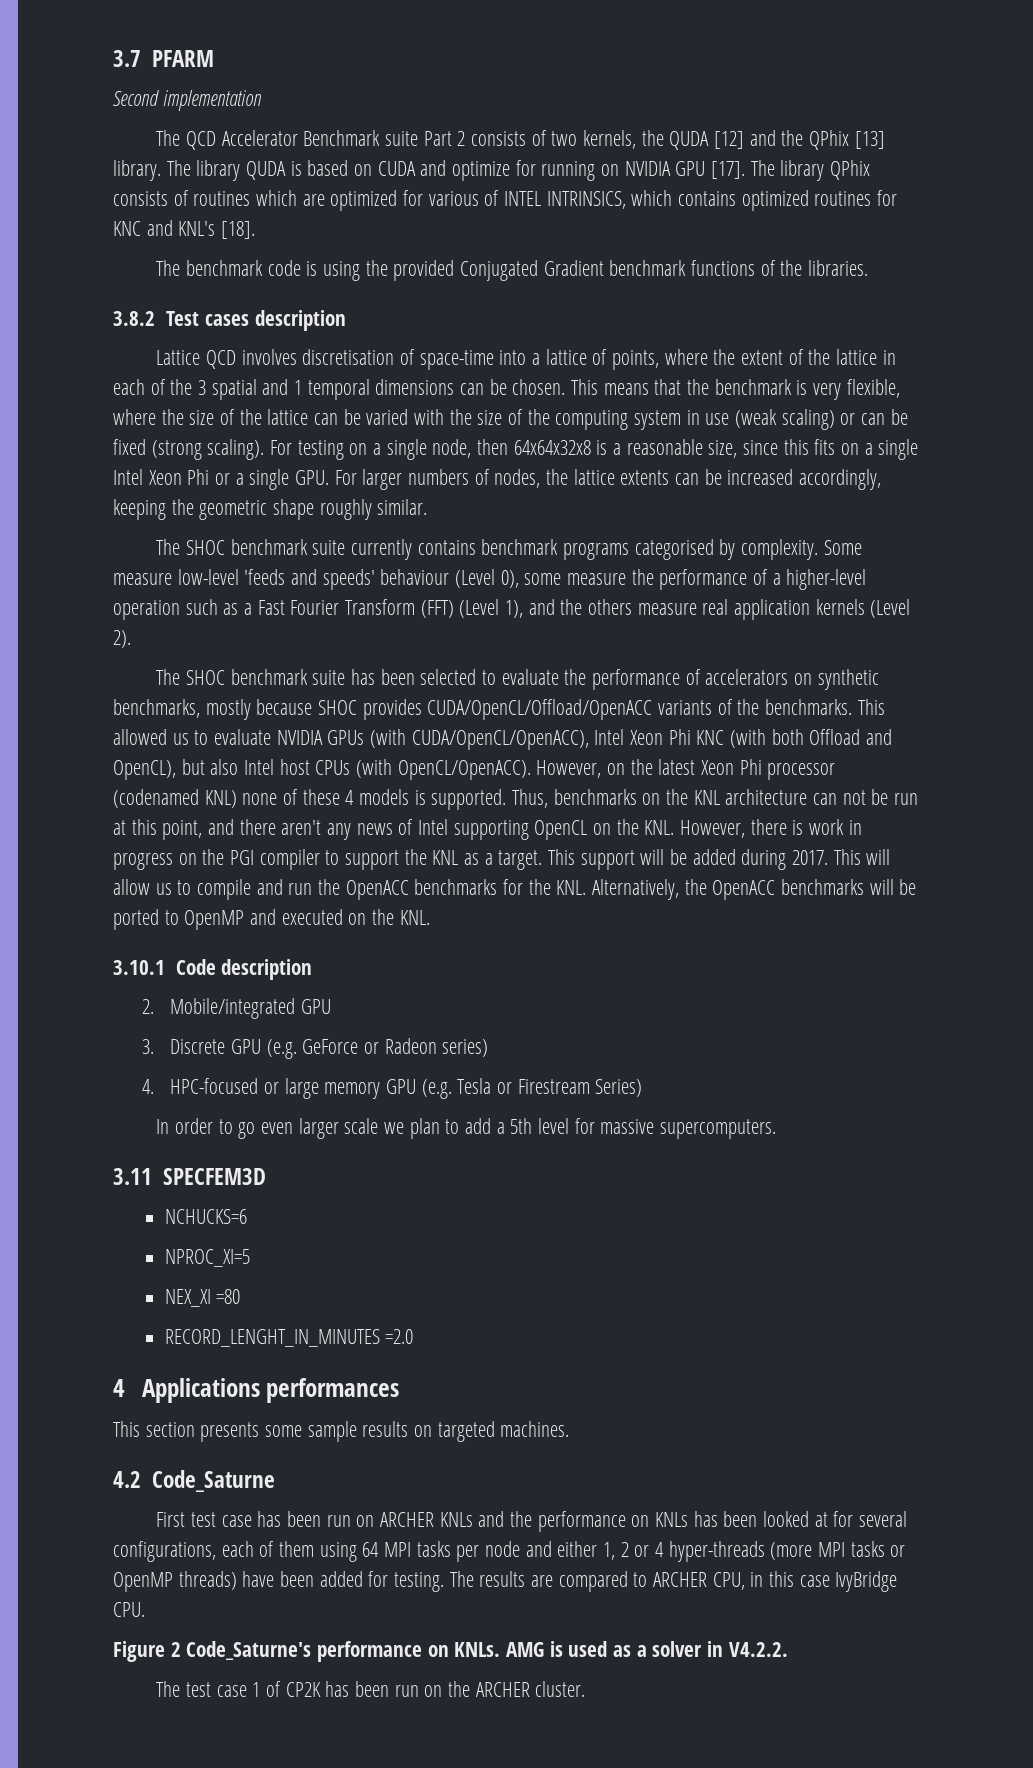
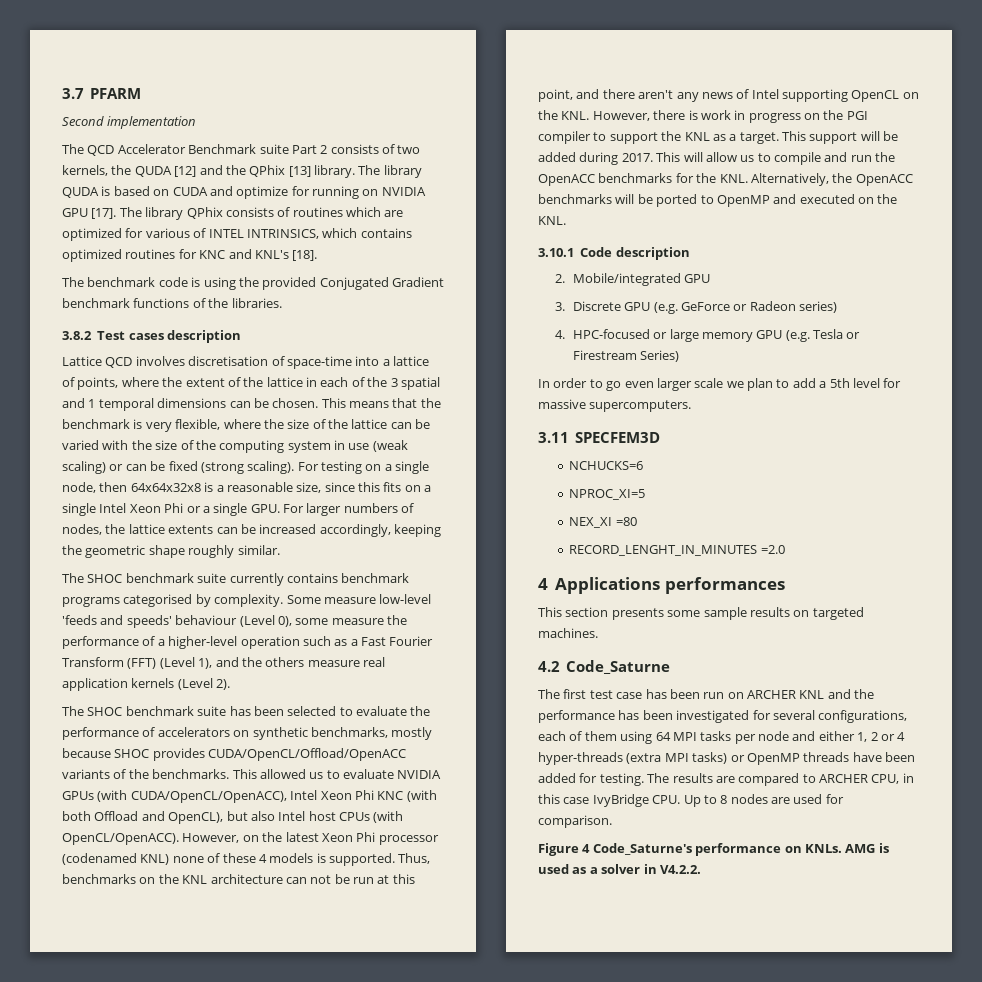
[156,1512,186,1527] First -> [538,689,587,699] The first
[439,1512,473,1527] KNLs -> [799,690,825,699] KNL
[631,1511,828,1527] on KNLs has been looked at -> [618,710,750,723] has been investigated
[770,1541,885,1560] (more MPI tasks -> [626,752,728,764] (extra MPI tasks)
[178,1571,237,1590] threads) -> [803,752,850,762] threads
(145, 1609) none -> [683,794,844,807] [538,815,612,828] Up to 8 nodes are used for comparison.
[170,1642,181,1657] 2 -> [582,844,591,853] 4
[156,1681,586,1697] // The test case 1 of CP2K has been run on the ARCHER cluster. -> (701, 869) none

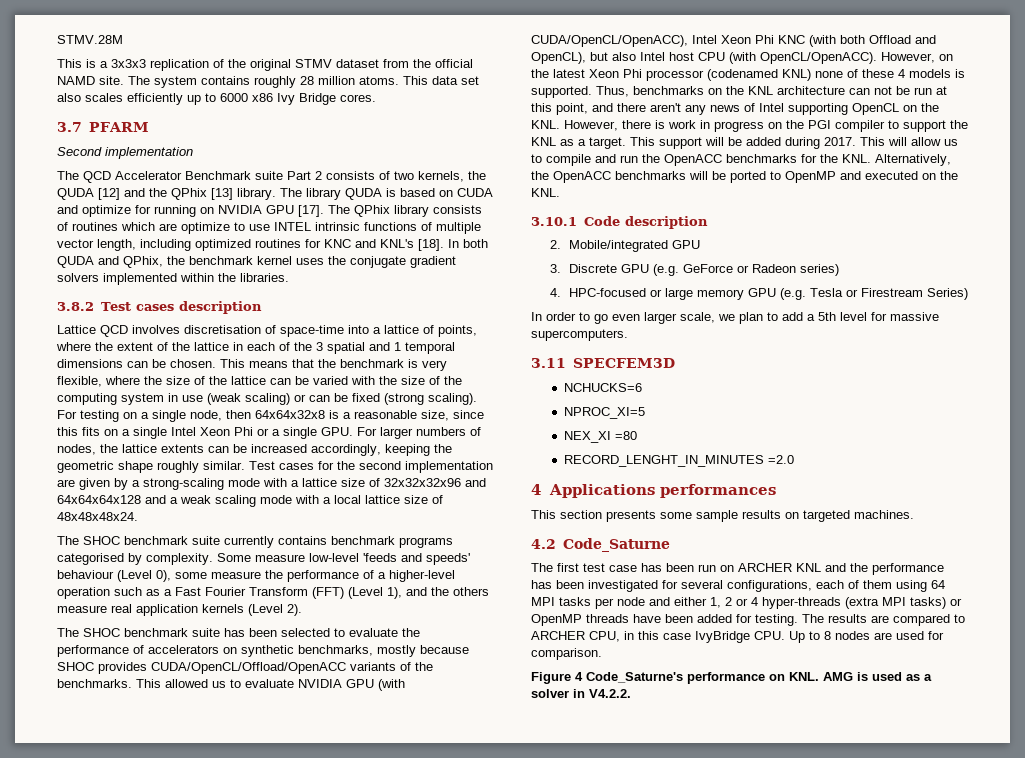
(62, 93) none -> [57,35,123,44] [57,59,473,71] [57,76,479,88] [57,93,376,105] STMV.28M // This is a 3x3x3 replication of the original STMV dataset from the official NAMD site. The system contains roughly 28 million atoms. This data set also scales efficiently up to 6000 x86 Ivy Bridge cores. //
[145,207,223,220] library QPhix -> [354,205,429,217] QPhix library
[62,228,412,241] optimized for various of INTEL INTRINSICS, which contains -> [181,222,481,234] [57,239,191,251] optimize to use INTEL intrinsic functions of multiple vector length, including
[62,277,444,290] [62,298,206,308] // The benchmark code is using the provided Conjugated Gradient benchmark functions of -> [448,239,488,248] [57,256,456,268] [57,273,214,285] In both QUDA and QPhix, the benchmark kernel uses the conjugate gradient solvers implemented within
(280, 550) none -> [249,461,493,473] [57,478,486,490] [57,495,443,507] [57,512,138,521] Test cases for the second implementation are given by a strong-scaling mode with a lattice size of 32x32x32x96 and 64x64x64x128 and a weak scaling mode with a local lattice size of 48x48x48x24.
[62,791,94,800] GPUs -> [346,679,374,688] GPU
[339,812,370,821] CPUs -> [698,52,725,61] CPU
[694,378,724,388] scale -> [680,312,715,323] scale,
[804,844,842,853] KNLs. -> [789,672,819,681] KNL.

